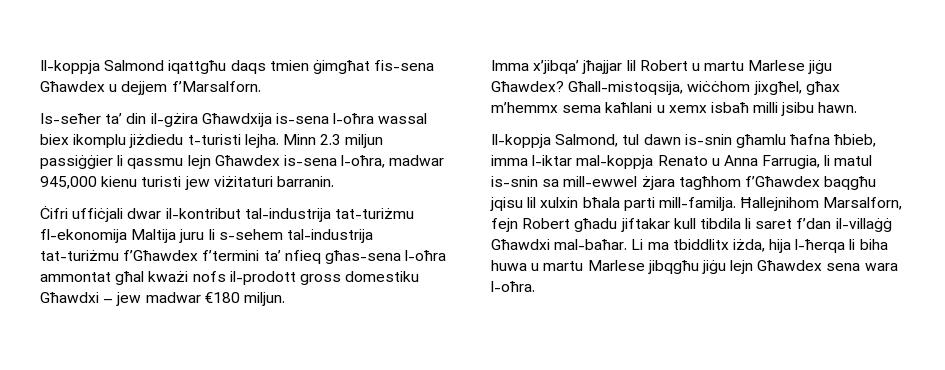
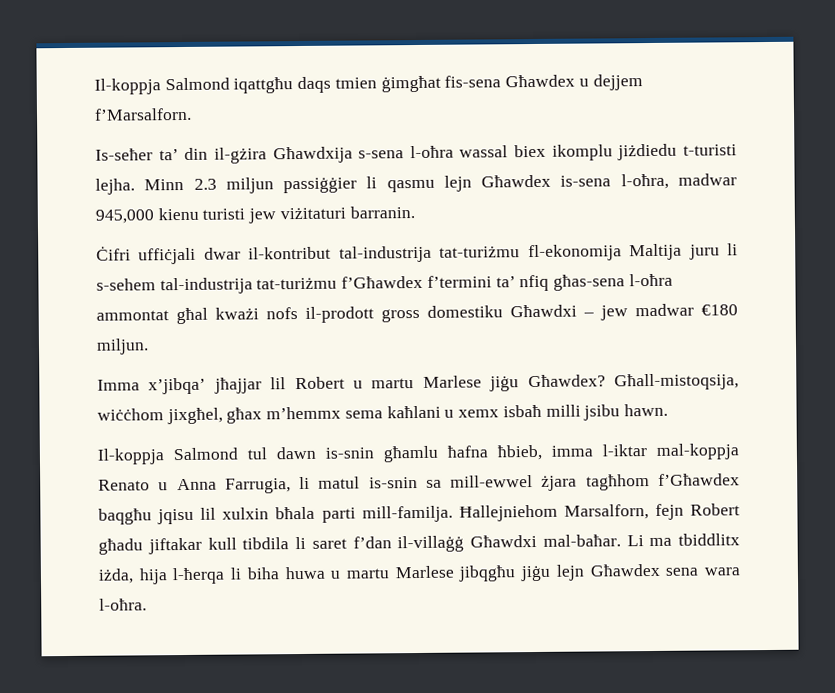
[275,113,329,124] is-sena -> [358,150,405,159] s-sena
[127,158,184,169] qassmu -> [386,179,435,193] qasmu
[284,250,321,264] nfieq -> [519,274,550,292] nfiq
[555,134,619,147] Salmond, -> [173,447,238,461] Salmond
[740,197,820,211] Ħallejnihom -> [458,504,558,522] Ħallejniehom

